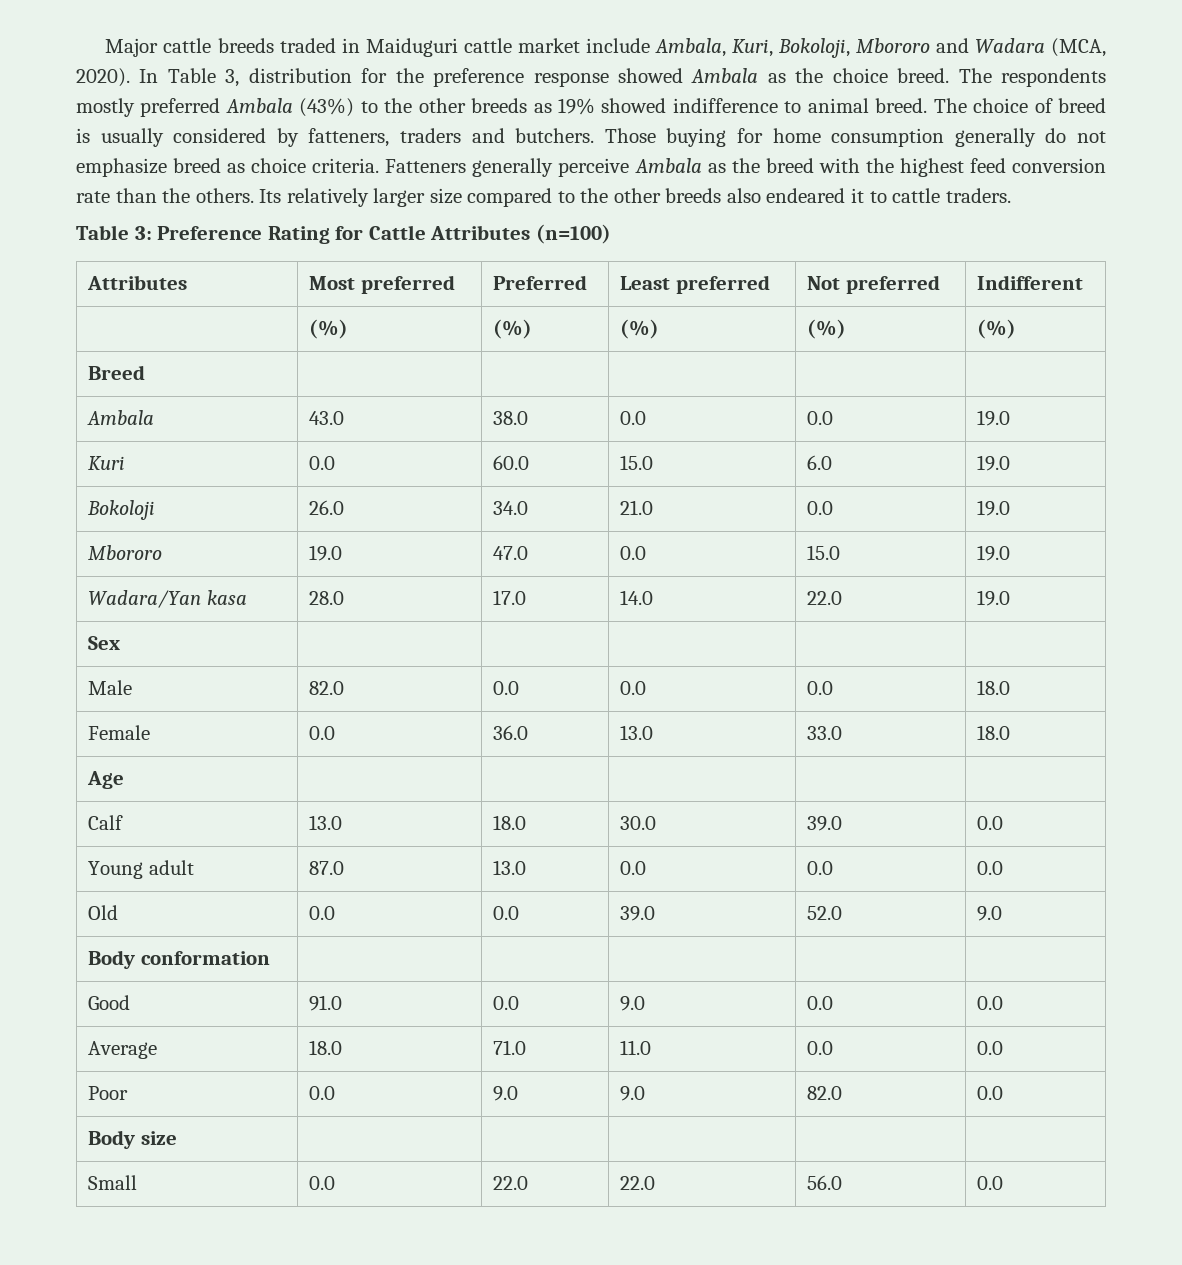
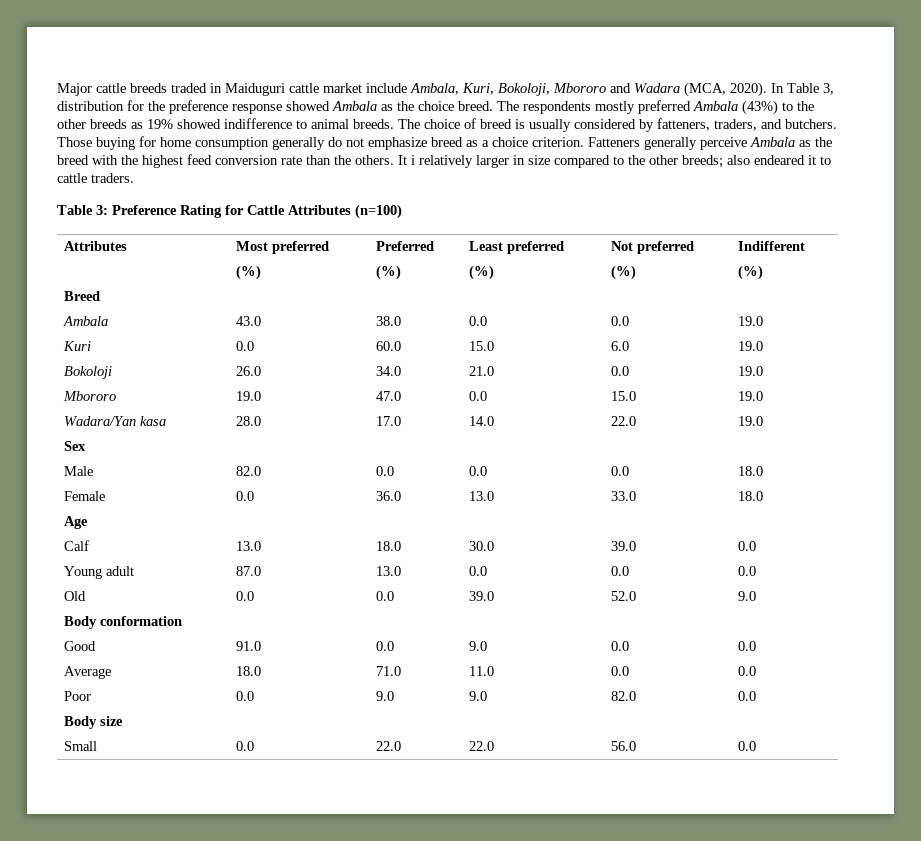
[875,98,928,113] breed. -> [353,119,394,129] breeds.
[400,128,461,143] traders -> [714,119,757,131] traders,
[251,158,380,173] choice criteria. -> [482,137,584,147] a choice criterion.
[259,189,282,203] Its -> [398,155,415,165] It i
(426, 197) none -> [513,155,525,165] in
[665,188,722,203] breeds -> [682,155,723,168] breeds;

